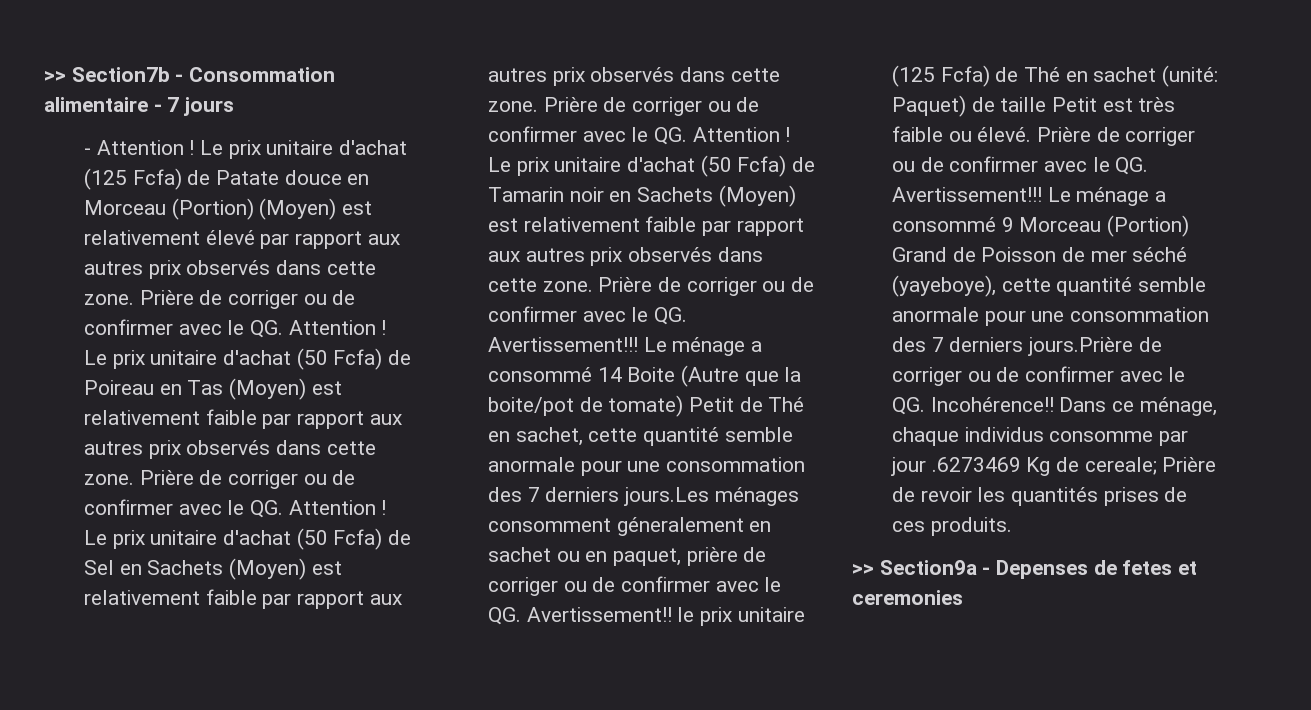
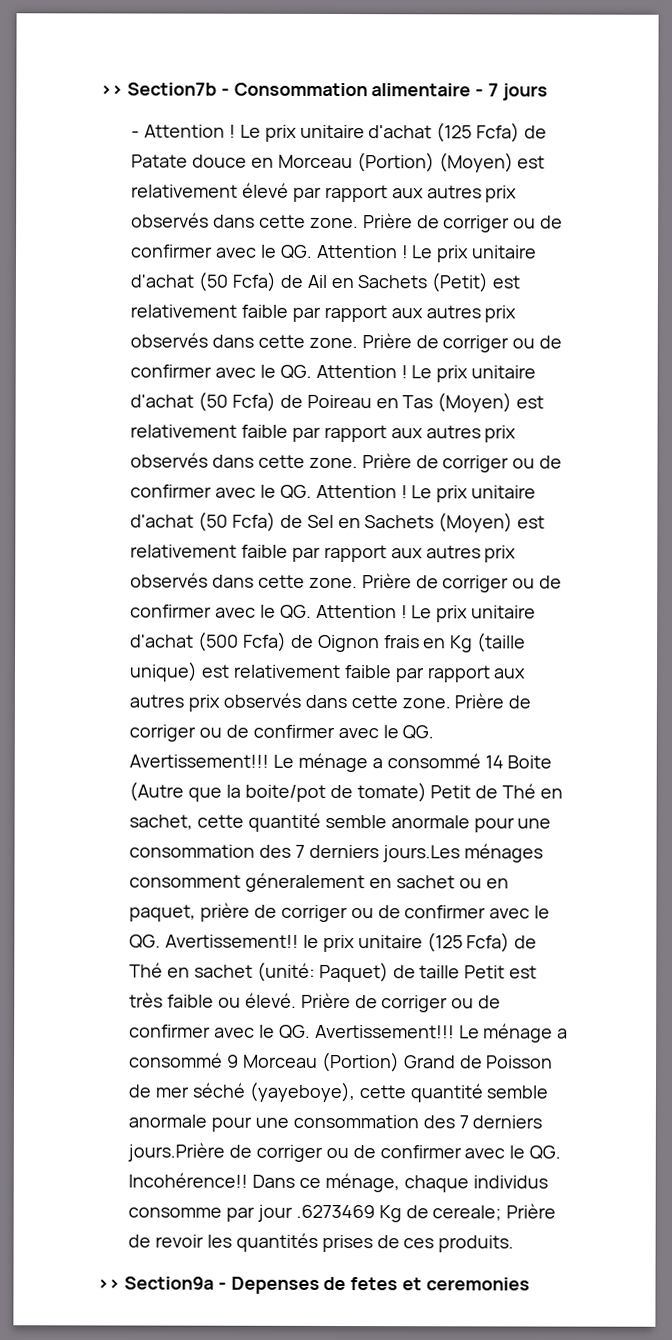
(412, 357) none -> [306,272,521,293] [130,304,517,323] [130,332,563,353] [130,364,537,383] [130,391,303,412] Ail en Sachets (Petit) est relativement faible par rapport aux autres prix observés dans cette zone. Prière de corriger ou de confirmer avec le QG. Attention ! Le prix unitaire d'achat (50 Fcfa) de
[700,155,816,177] [488,185,796,207] (50 Fcfa) de Tamarin noir en Sachets (Moyen) -> [198,631,527,653] [129,661,199,682] (500 Fcfa) de Oignon frais en Kg (taille unique)

